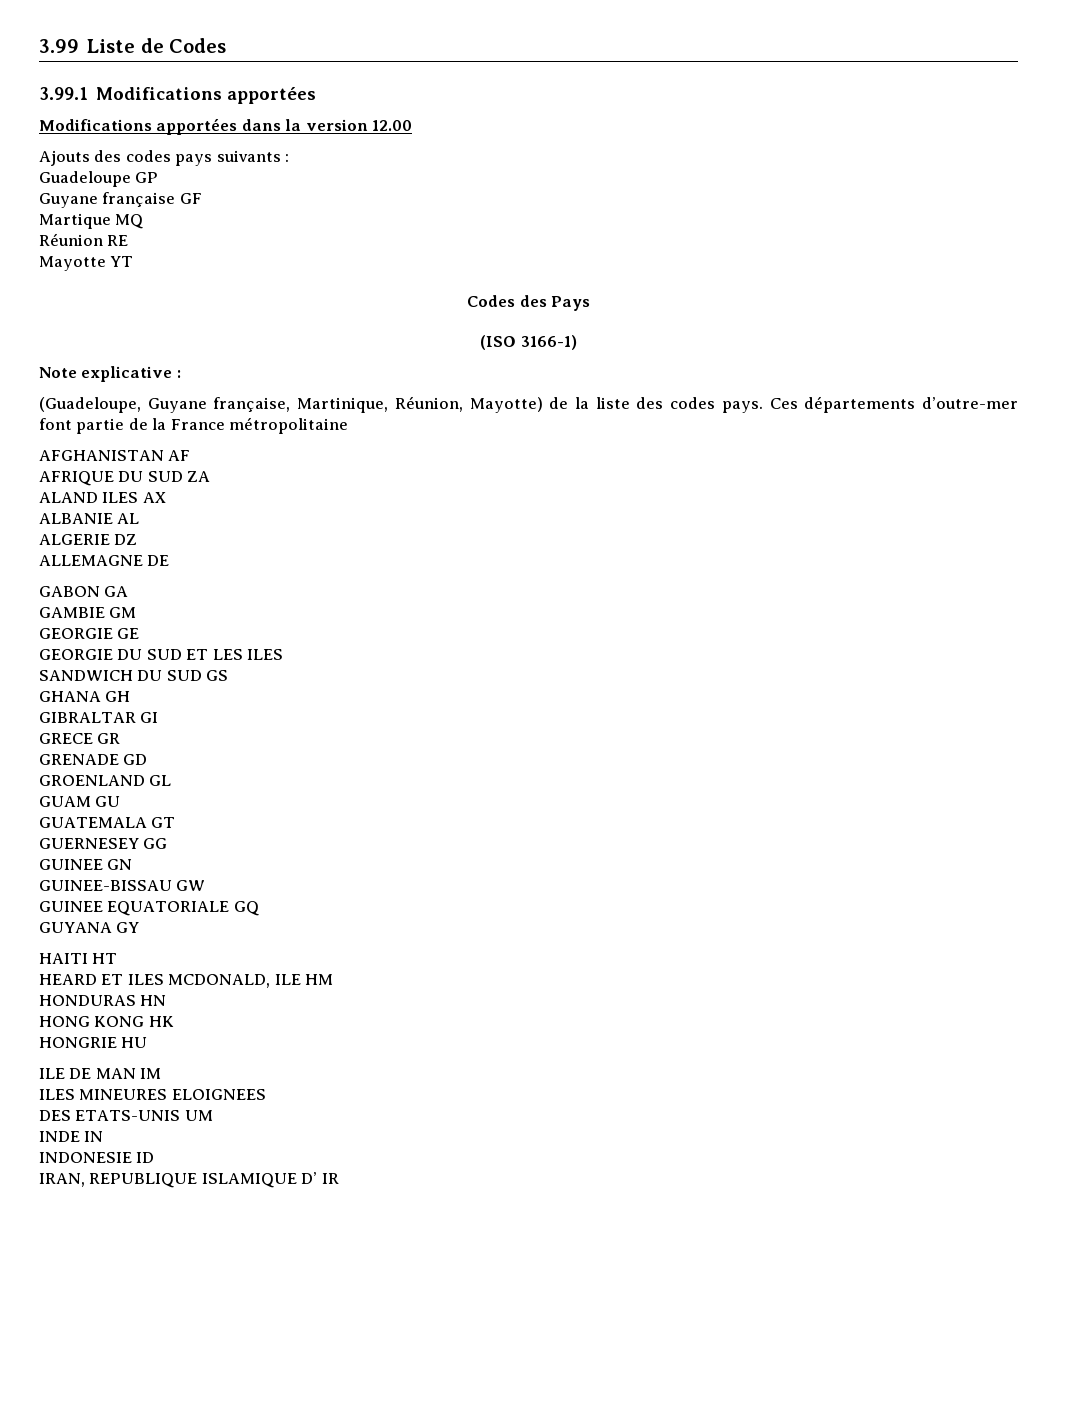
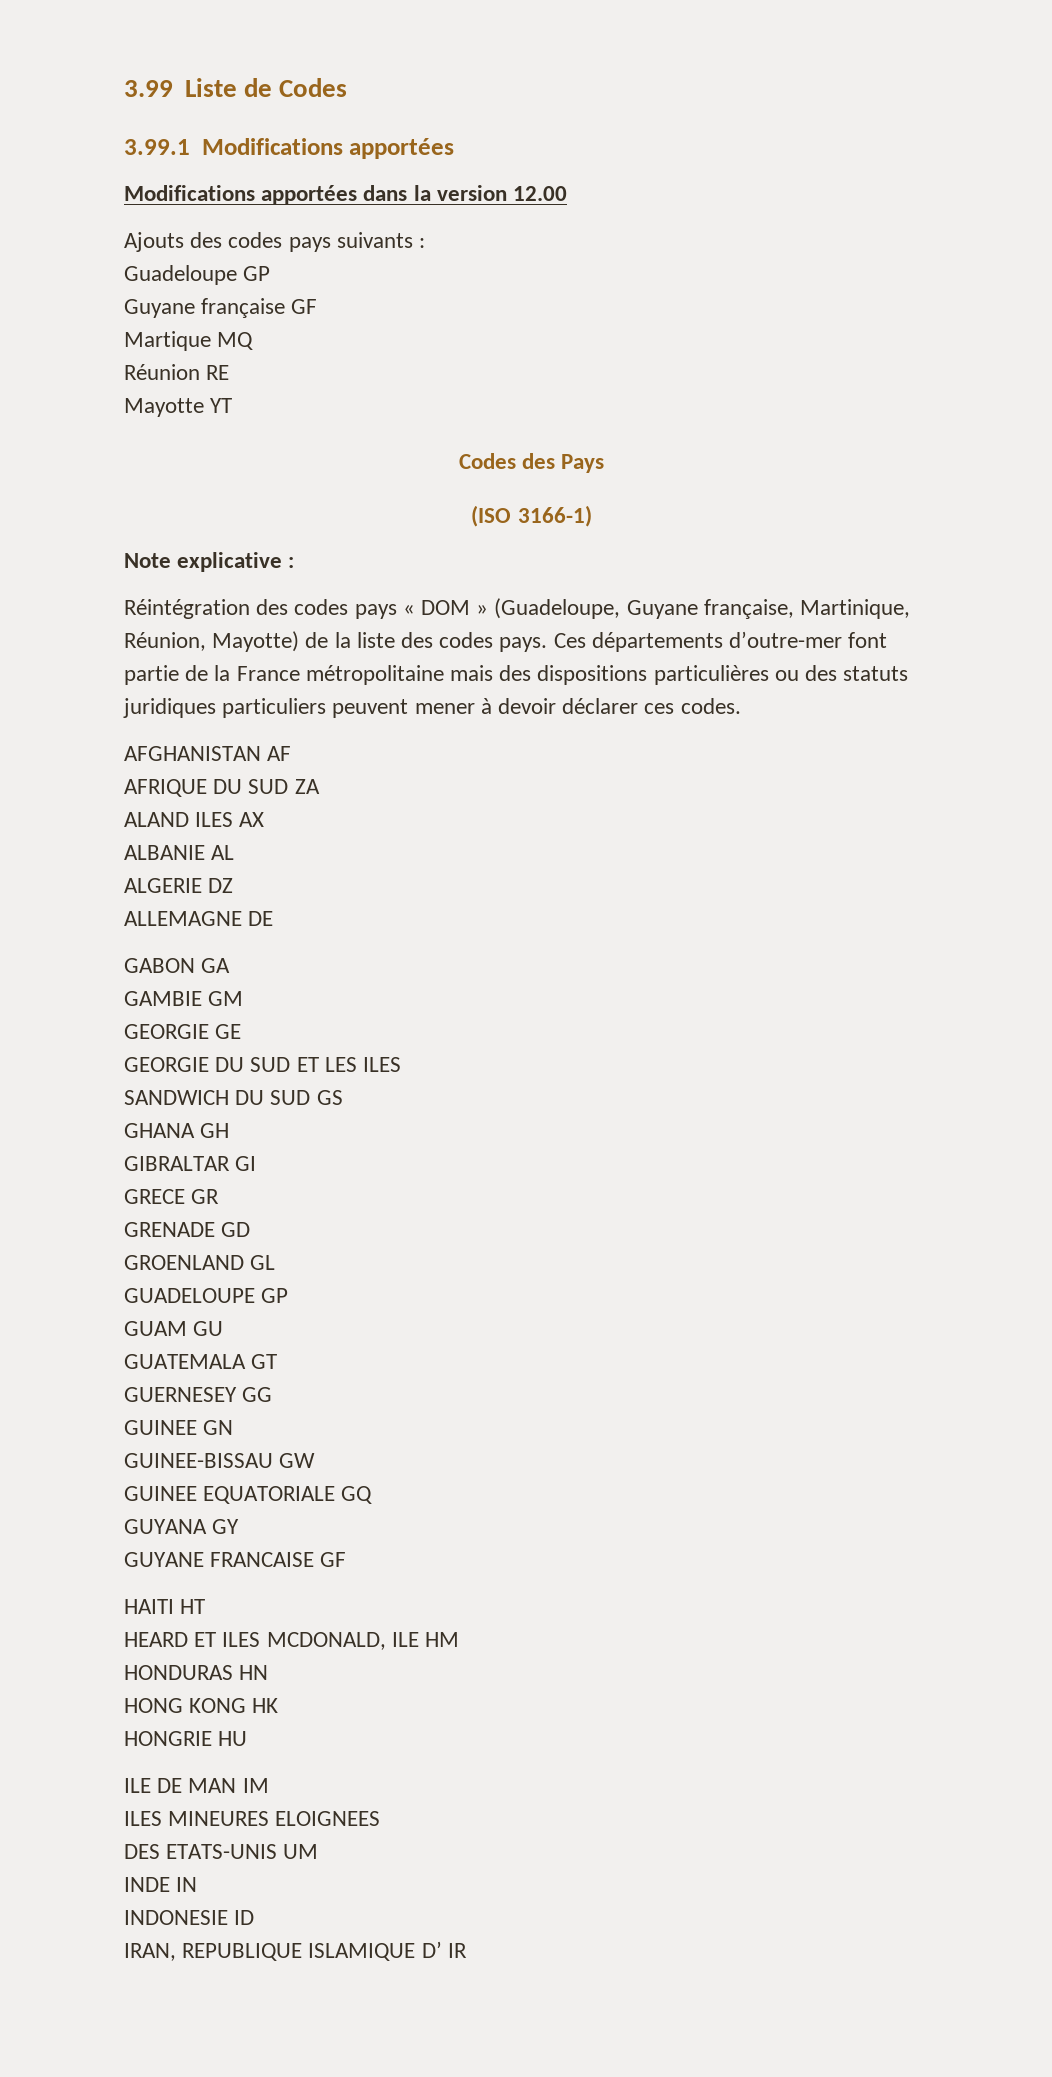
(181, 374) none -> [124,599,489,619] Réintégration des codes pays « DOM »
(349, 425) none -> [450,665,909,685] [123,698,741,718] mais des dispositions particulières ou des statuts juridiques particuliers peuvent mener à devoir déclarer ces codes.
(172, 780) none -> [124,1288,289,1303] // GUADELOUPE GP
(140, 927) none -> [124,1552,347,1567] // GUYANE FRANCAISE GF

